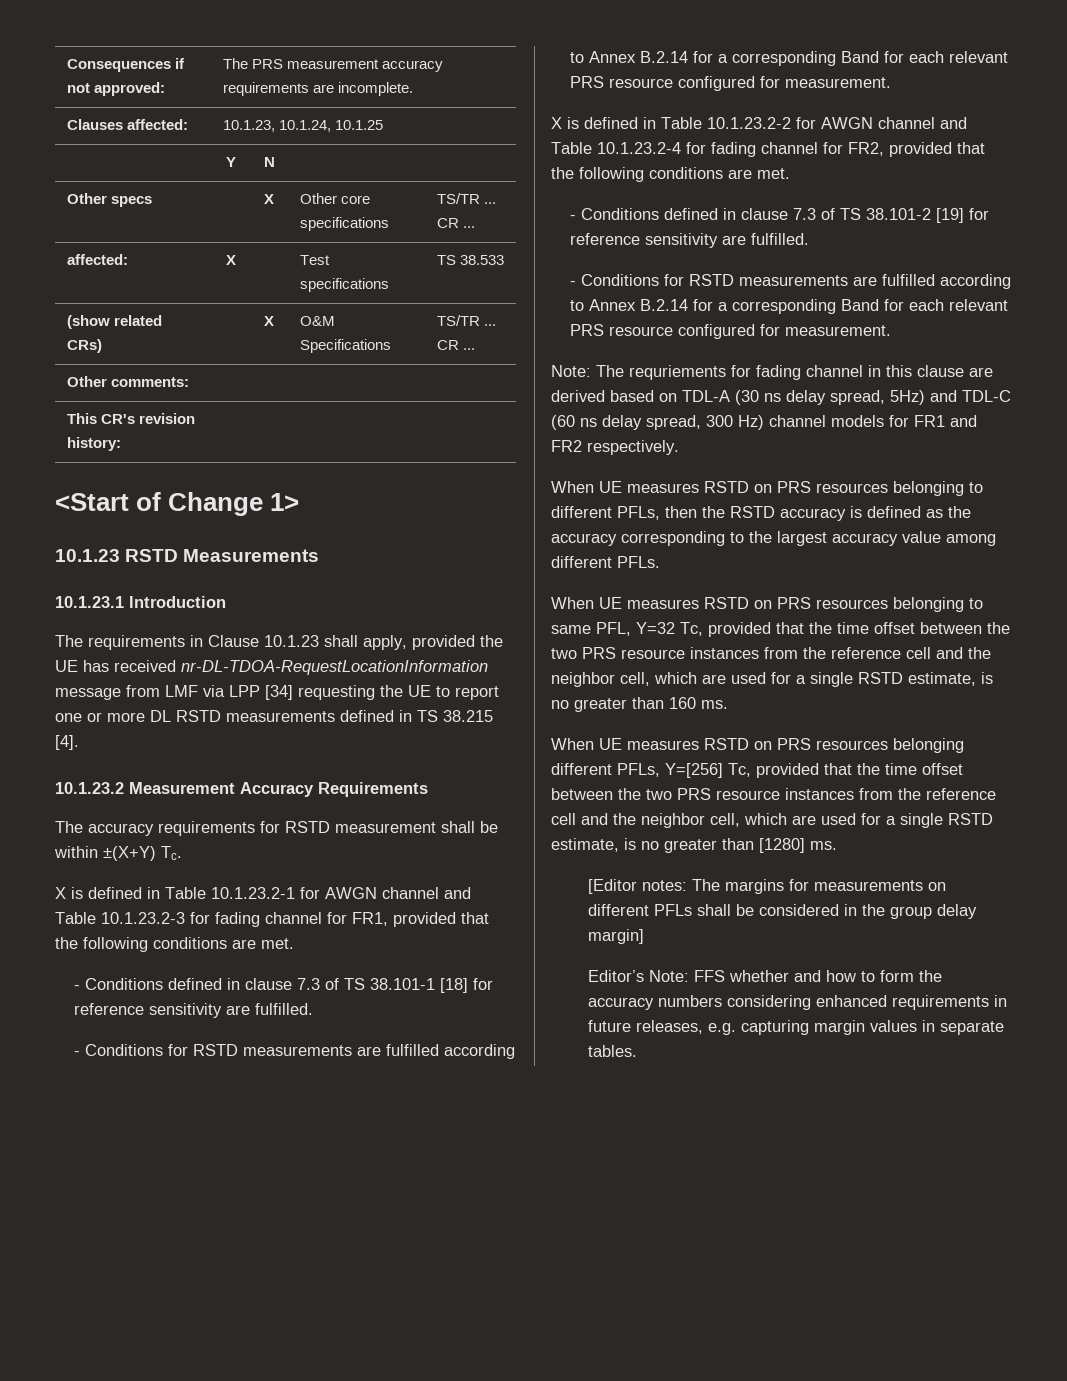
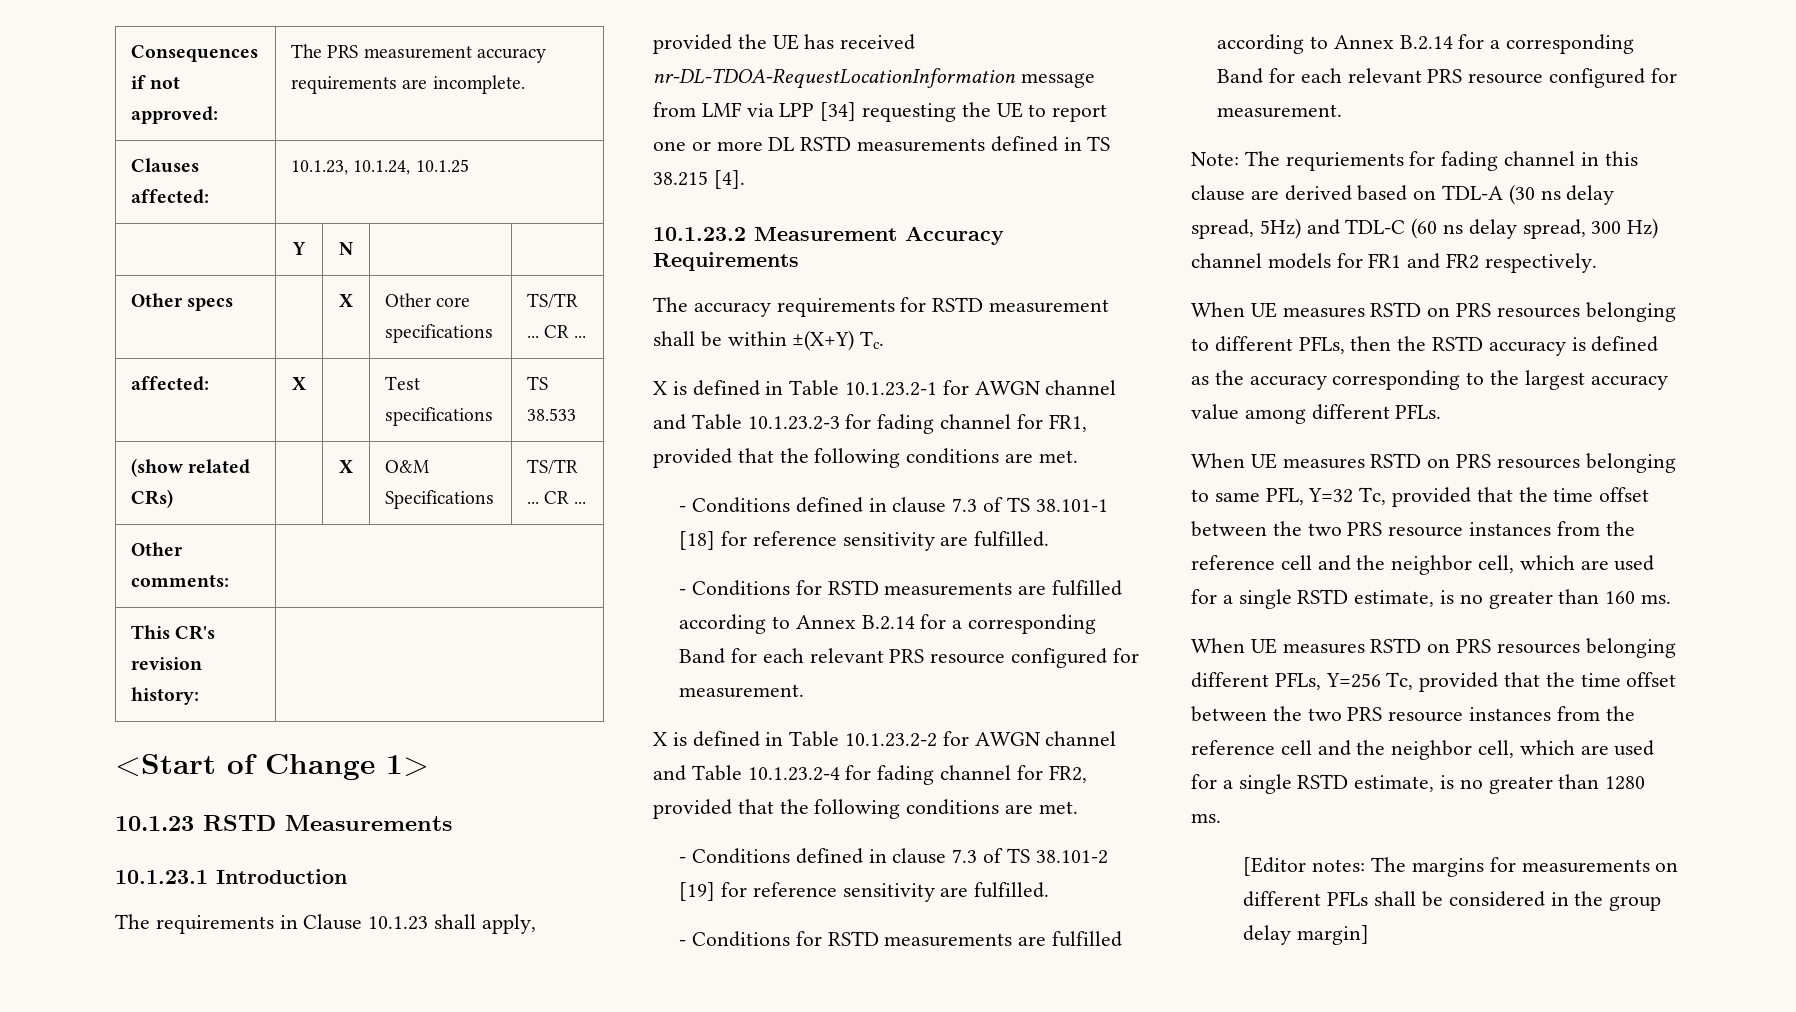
[665,763,723,778] Y=[256] -> [1325,673,1381,688] Y=256
[759,838,805,853] [1280] -> [1605,776,1646,790] 1280
[588,970,943,982] [588,995,1008,1010] [588,1020,1005,1035] [588,1045,638,1057] // Editor’s Note: FFS whether and how to form the accuracy numbers considering enhanced requirements in future releases, e.g. capturing margin values in separate tables. -> (1370, 935) none

